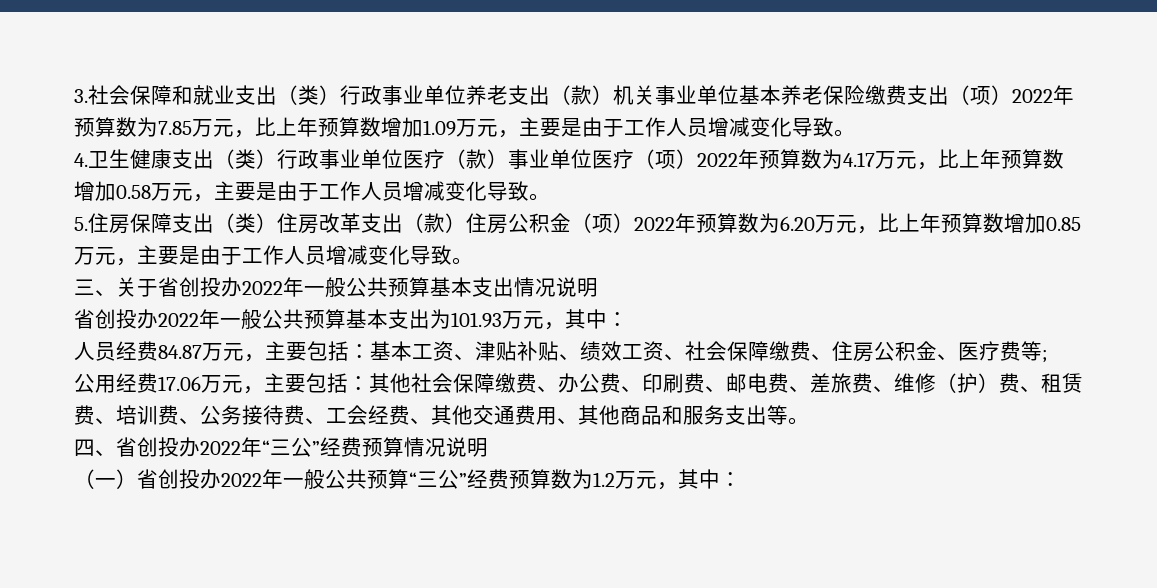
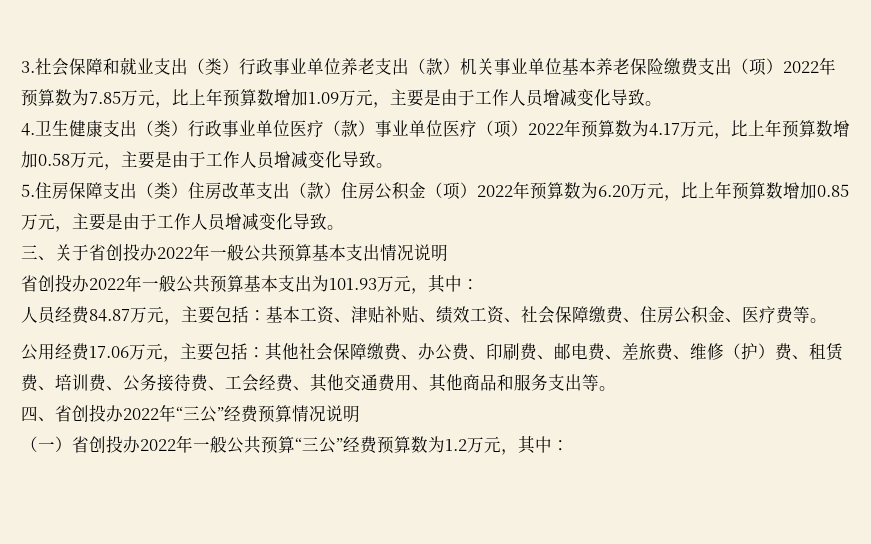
[1042,350,1048,363] ; -> [810,318,827,323] 。

